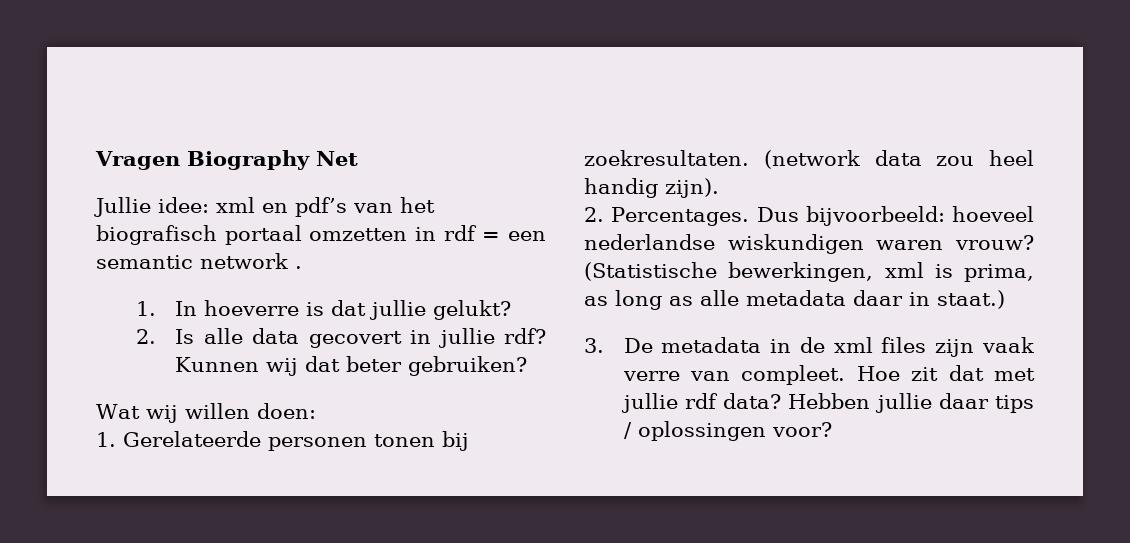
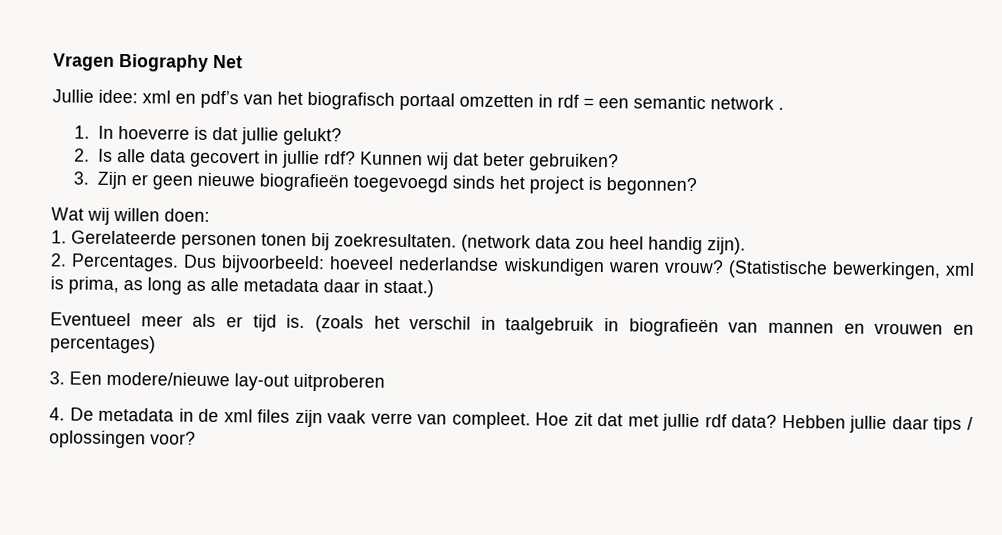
(528, 366) none -> [73,171,697,196] // 3. Zijn er geen nieuwe biografieën toegevoegd sinds het project is begonnen?
[584,338,604,353] 3. -> [50,312,974,337] [50,335,156,354] [49,371,385,392] [49,407,65,421] Eventueel meer als er tijd is. (zoals het verschil in taalgebruik in biografieën van mannen en vrouwen en percentages) // 3. Een modere/nieuwe lay-out uitproberen // 4.

